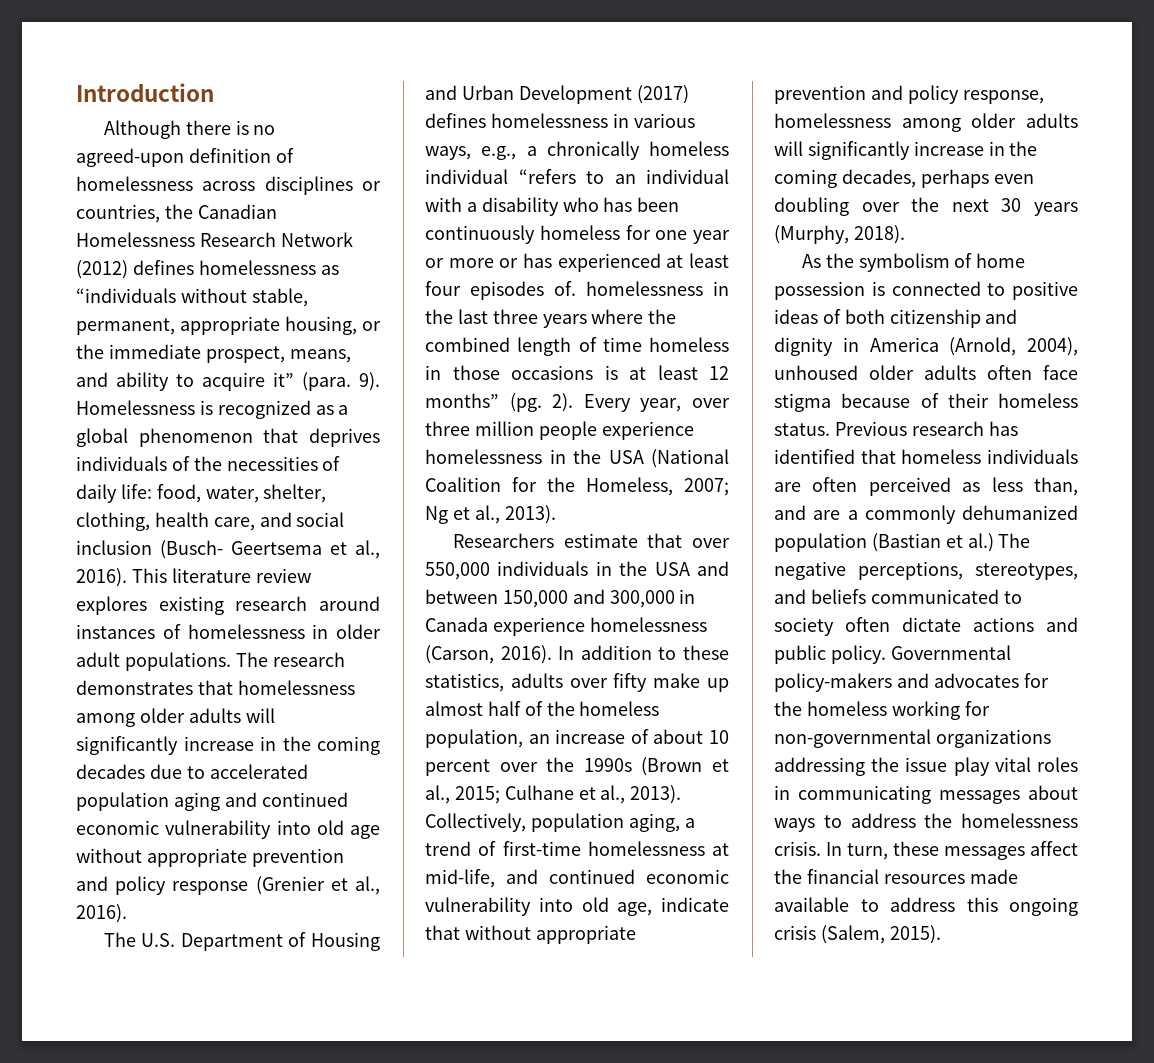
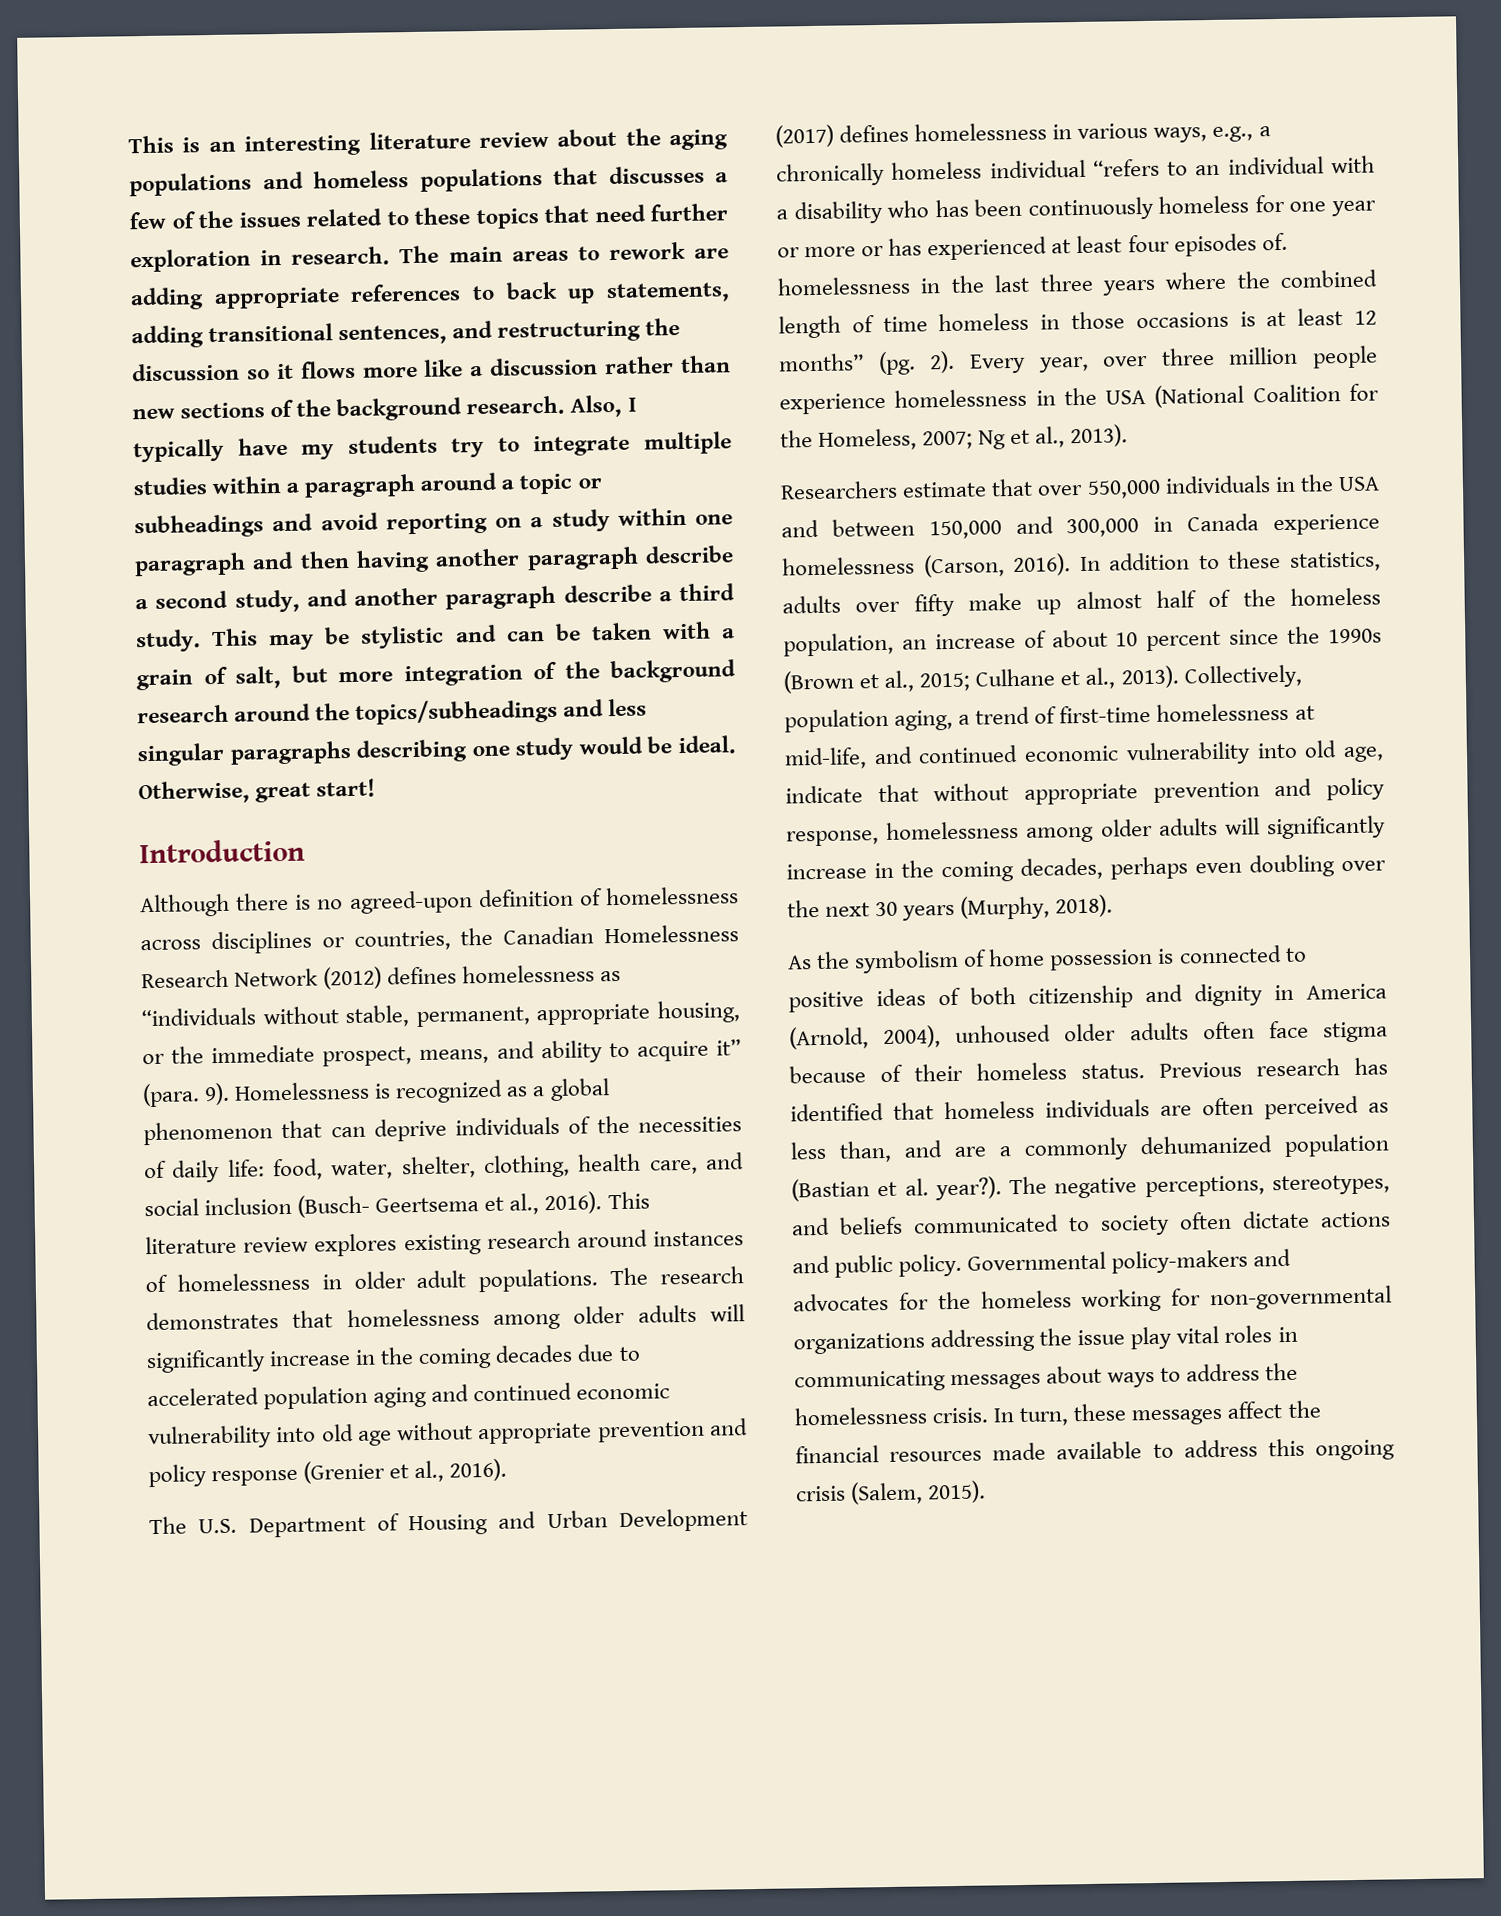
(76, 92) none -> [128,128,728,157] [129,165,728,197] [129,203,728,230] [130,241,729,273] [130,281,731,311] [131,317,681,349] [132,355,731,382] [132,394,637,422] [133,431,732,463] [133,472,602,498] [134,507,733,539] [134,545,734,577] [135,583,735,613] [136,621,736,653] [136,659,736,691] [137,698,648,725] [137,735,736,767] [138,778,376,805] This is an interesting literature review about the aging populations and homeless populations that discusses a few of the issues related to these topics that need further exploration in research. The main areas to rework are adding appropriate references to back up statements, adding transitional sentences, and restructuring the discussion so it flows more like a discussion rather than new sections of the background research. Also, I typically have my students try to integrate multiple studies within a paragraph around a topic or subheadings and avoid reporting on a study within one paragraph and then having another paragraph describe a second study, and another paragraph describe a third study. This may be stylistic and can be taken with a grain of salt, but more integration of the background research around the topics/subheadings and less singular paragraphs describing one study would be ideal. Otherwise, great start! //
[309,428,381,447] deprives -> [330,1118,447,1142] can deprive
[499,762,538,772] over -> [1229,629,1280,645] since
[967,533,994,552] al.) -> [904,1176,1002,1201] al. year?).

